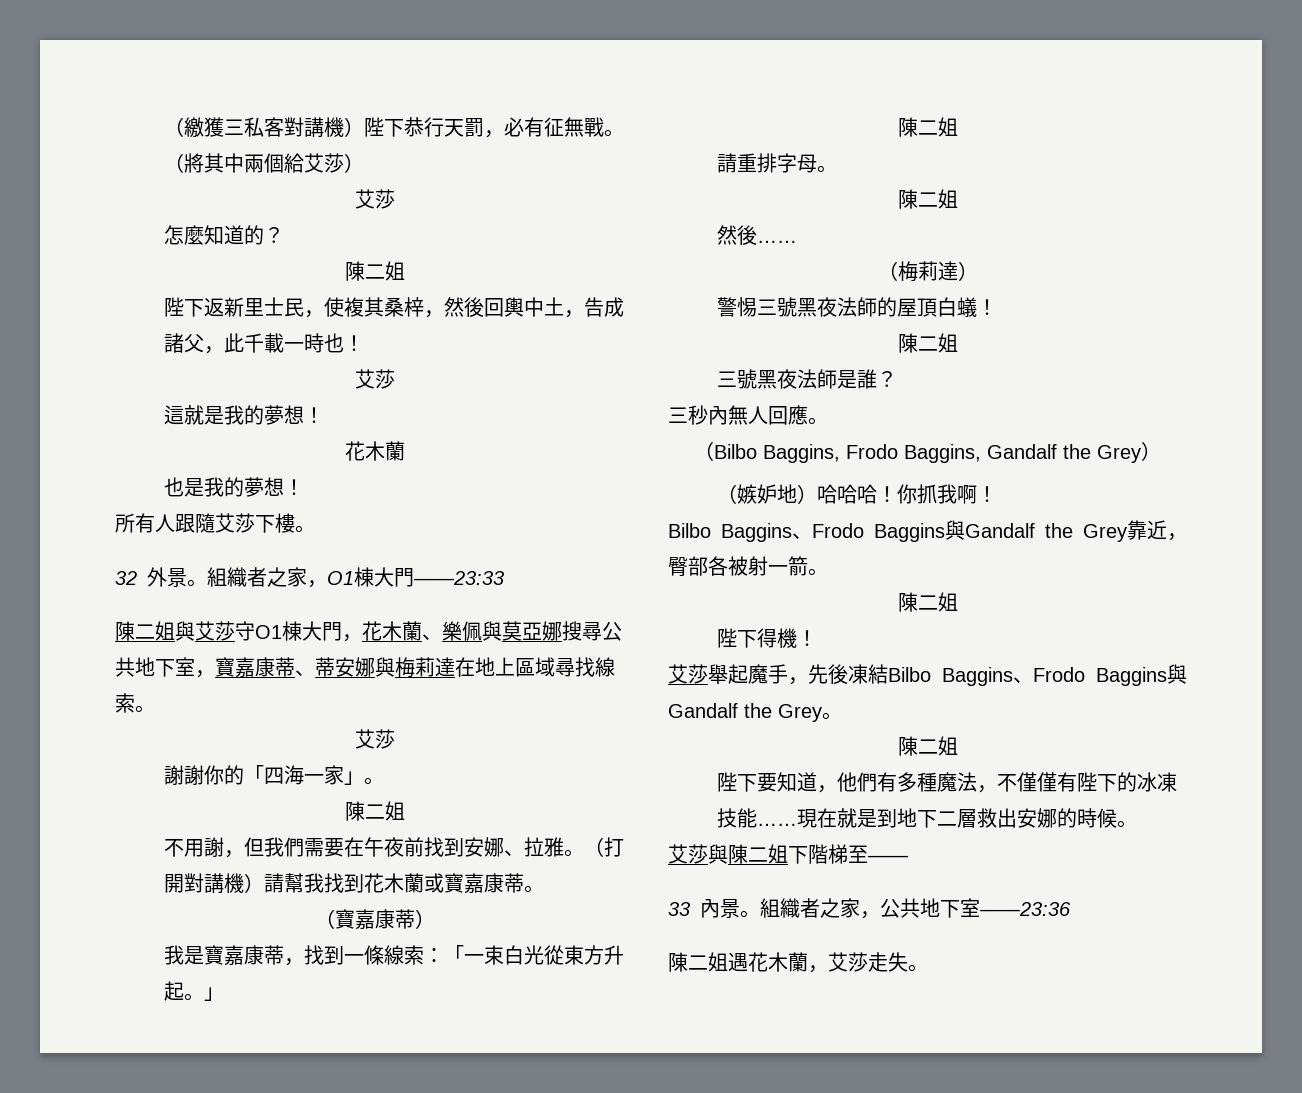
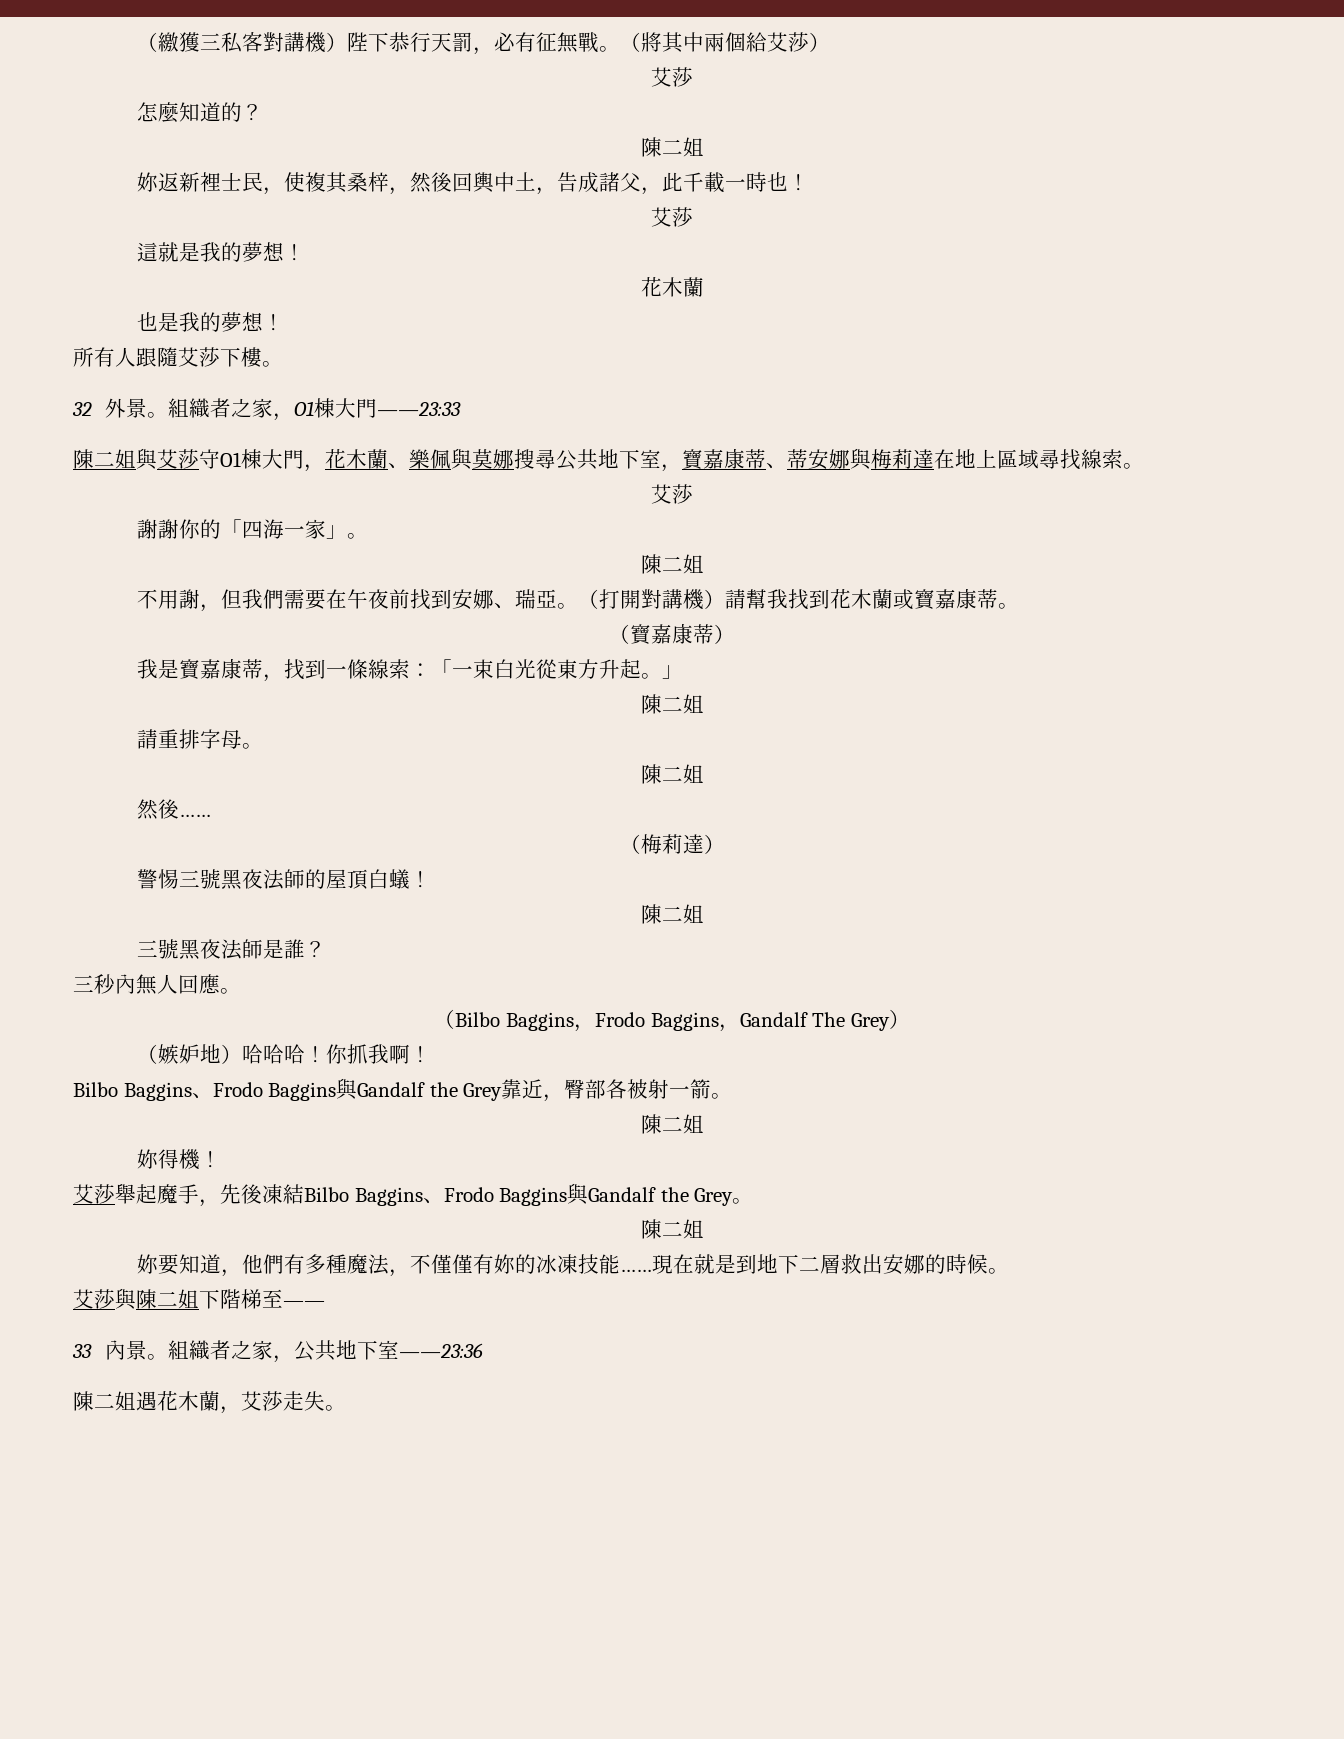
[163,297,264,317] 陛下返新里 -> [136,172,221,192] 妳返新裡
[522,622,542,640] 亞 -> (493, 459) none
[523,837,564,857] 拉雅 -> [514,589,557,609] 瑞亞
[763,444,1091,463] Baggins, Frodo Baggins, Gandalf the -> [505,1012,846,1032] Baggins，Frodo Baggins，Gandalf The
[716,628,757,648] 陛下 -> [136,1149,158,1169] 妳
[716,772,757,792] 陛下 -> [136,1254,158,1274] 妳
[1076,772,1117,792] 陛下 -> [493,1254,515,1274] 妳

